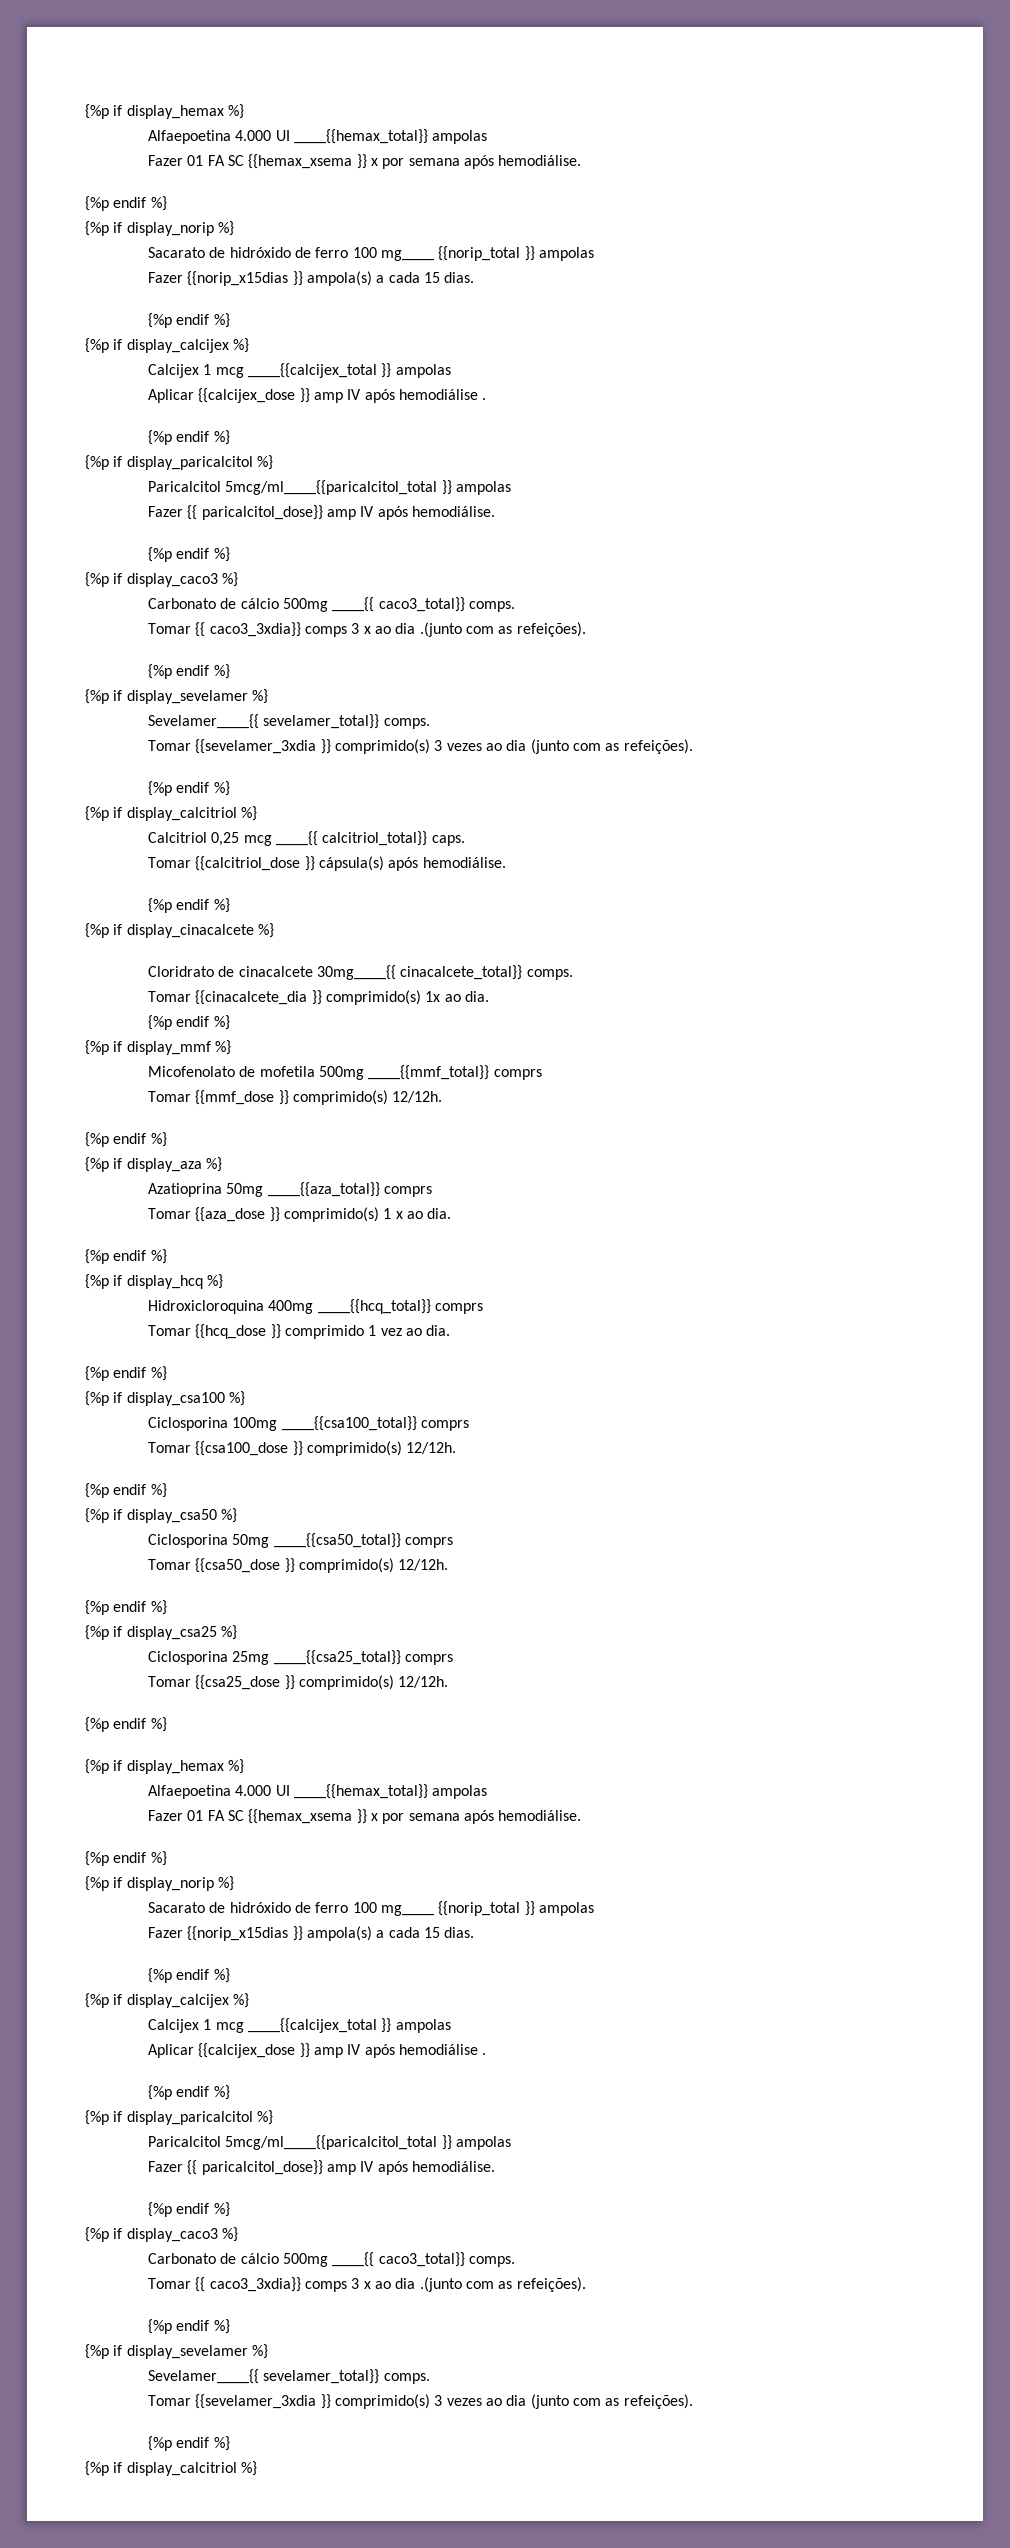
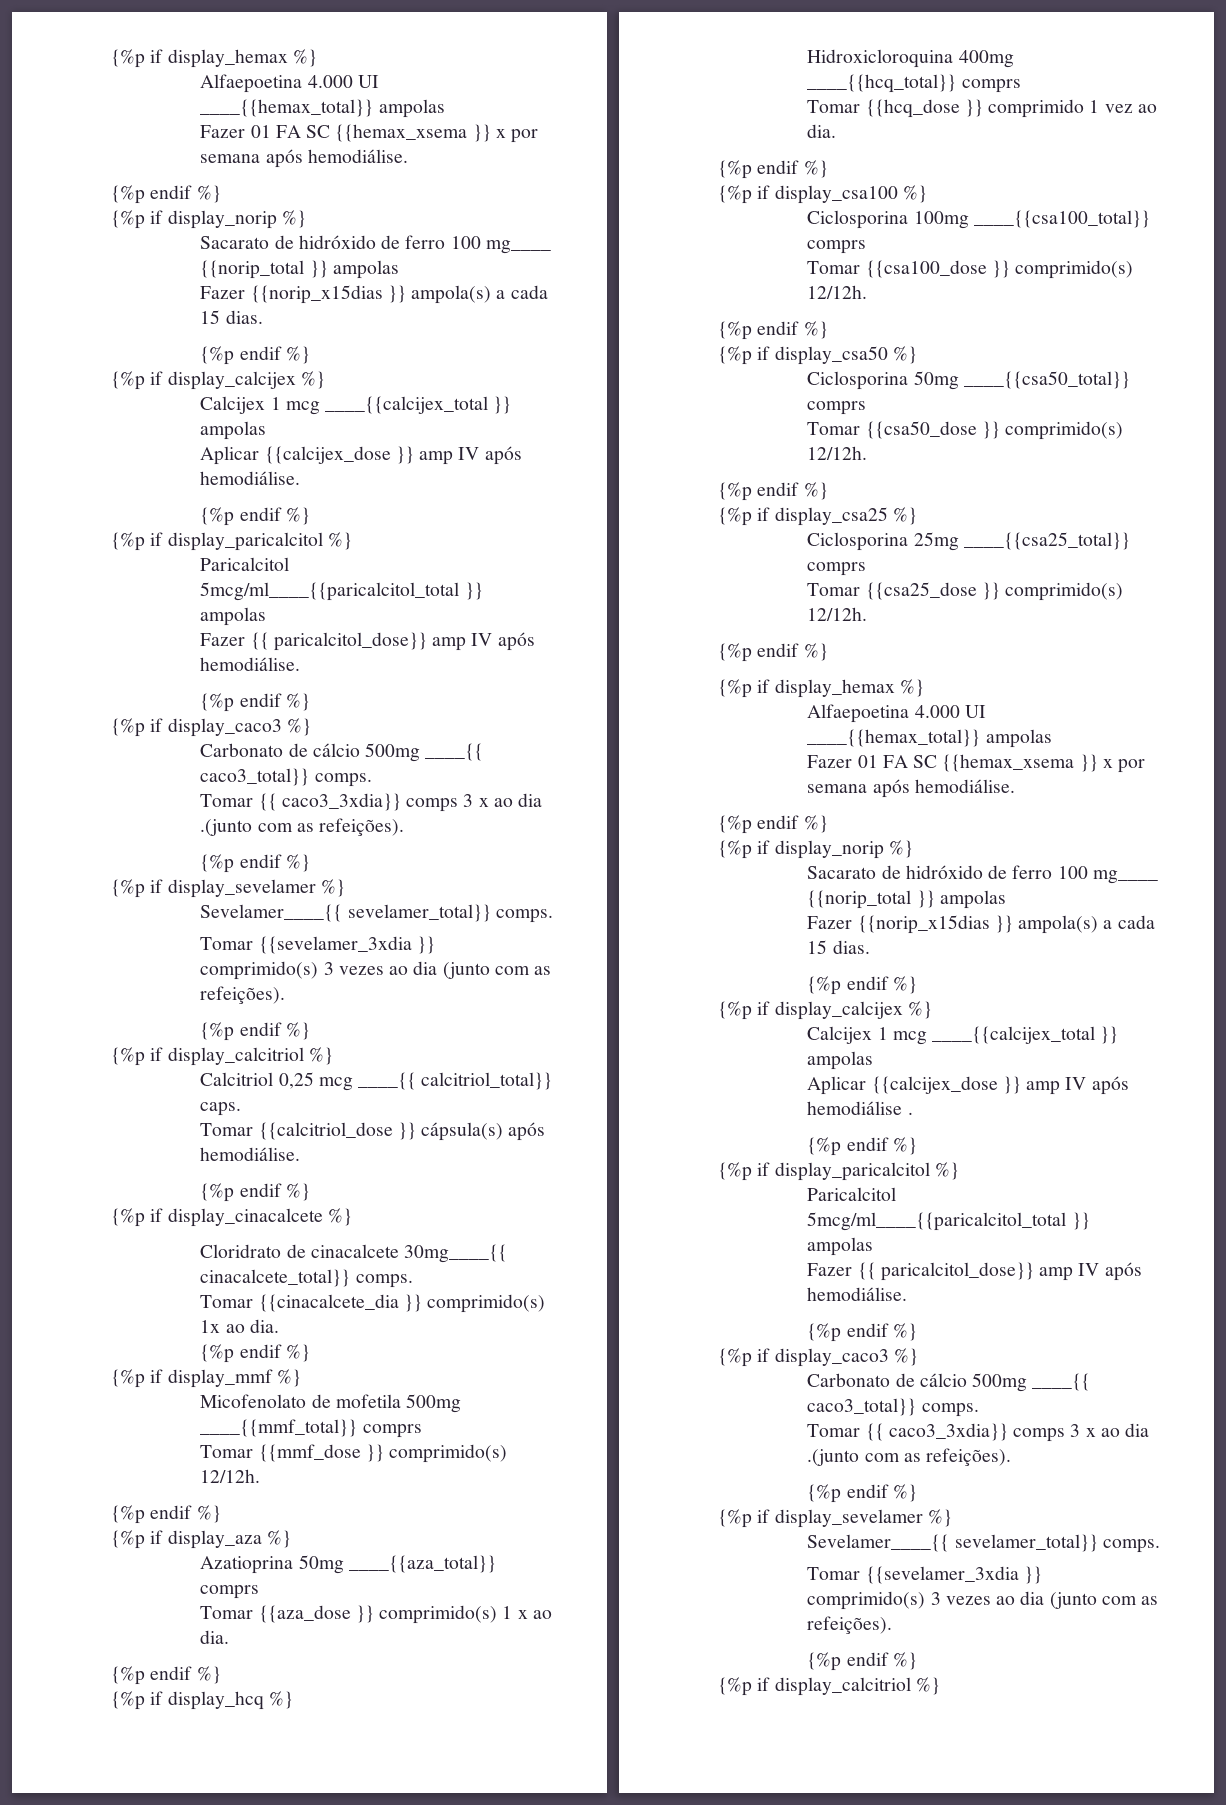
[399,389,487,400] hemodiálise . -> [200,471,301,485] hemodiálise.

